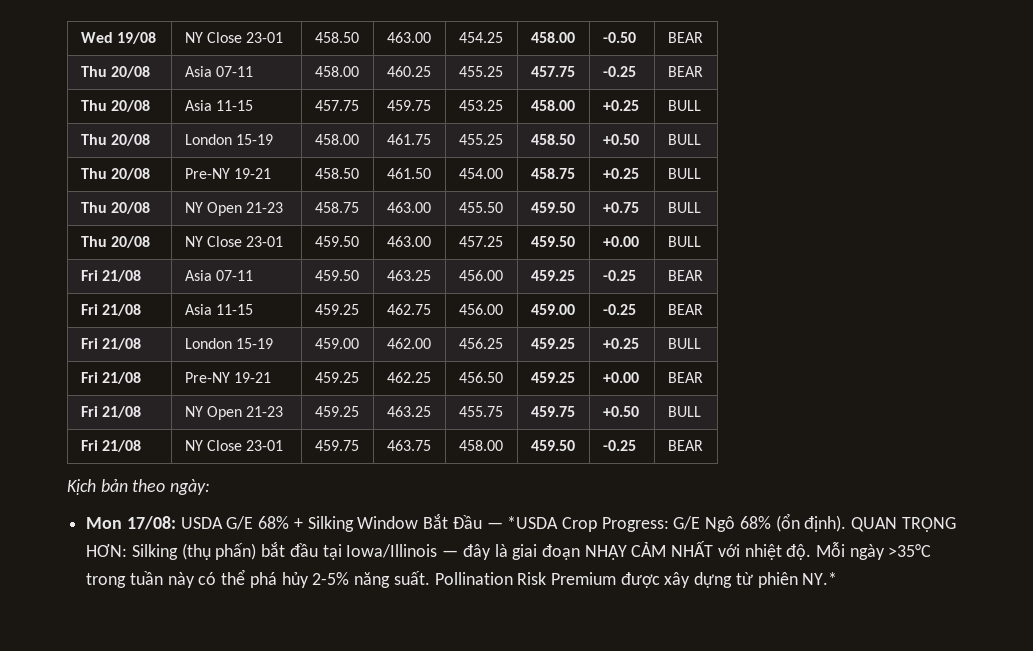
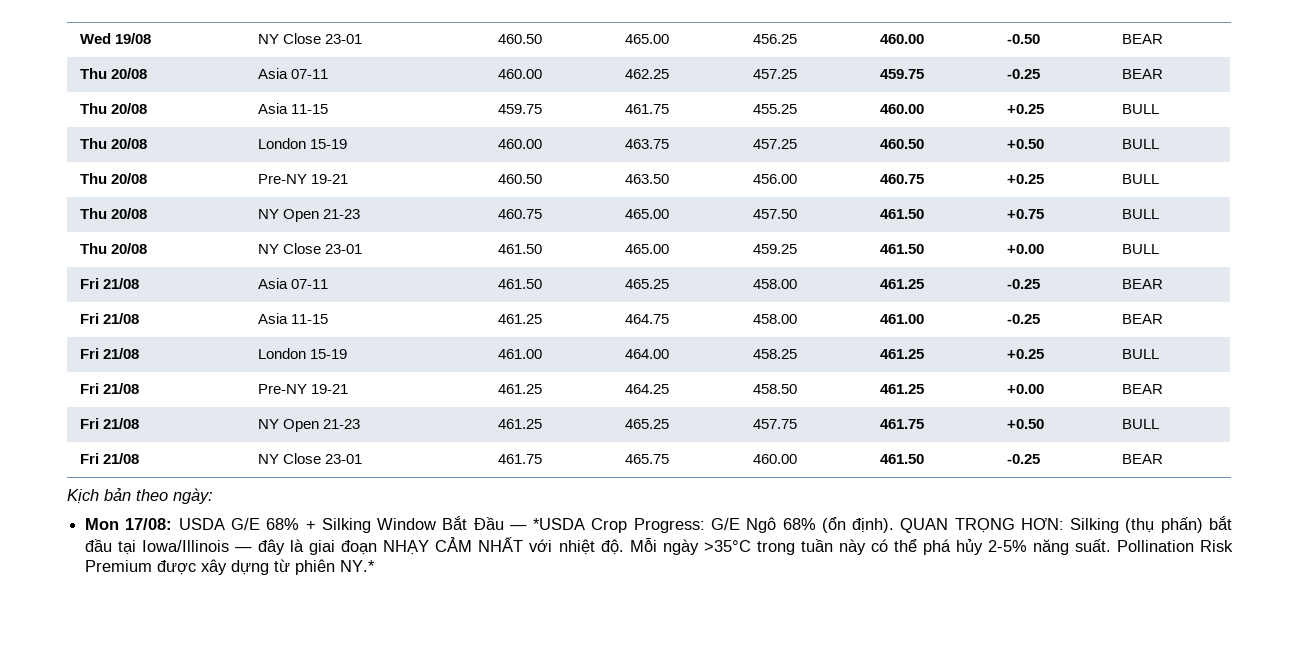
[314,32,359,43] [386,32,431,43] [458,32,503,43] [530,32,575,43] 458.50 | 463.00 | 454.25 | 458.00 -> [497,34,542,44] [624,34,669,44] [752,34,797,44] [879,34,924,44] 460.50 | 465.00 | 456.25 | 460.00
[314,66,359,77] [386,66,431,77] [458,66,503,77] [530,66,575,77] 458.00 | 460.25 | 455.25 | 457.75 -> [497,69,542,79] [624,69,669,79] [752,69,797,79] [879,69,924,79] 460.00 | 462.25 | 457.25 | 459.75
[314,100,359,111] [386,100,431,111] [458,100,503,111] [530,100,575,111] | 457.75 | 459.75 | 453.25 | 458.00 -> [497,104,542,114] [624,104,669,114] [752,104,797,114] [879,104,924,114] | 459.75 | 461.75 | 455.25 | 460.00
[314,134,359,145] [386,134,431,145] [458,134,503,145] [530,134,575,145] 458.00 | 461.75 | 455.25 | 458.50 -> [497,139,542,149] [624,139,669,149] [752,139,797,149] [879,139,924,149] 460.00 | 463.75 | 457.25 | 460.50
[314,168,359,179] [386,168,431,179] [458,168,503,179] [530,168,575,179] 458.50 | 461.50 | 454.00 | 458.75 -> [497,174,542,184] [624,174,669,184] [752,174,797,184] [879,174,924,184] 460.50 | 463.50 | 456.00 | 460.75
[314,202,359,213] [386,202,431,213] [458,202,503,213] [530,202,575,213] 458.75 | 463.00 | 455.50 | 459.50 -> [497,209,542,219] [624,209,669,219] [752,209,797,219] [879,209,924,219] 460.75 | 465.00 | 457.50 | 461.50
[314,236,359,247] [386,236,431,247] [458,236,503,247] [530,236,575,247] 459.50 | 463.00 | 457.25 | 459.50 -> [497,244,542,254] [624,244,669,254] [752,244,797,254] [879,244,924,254] 461.50 | 465.00 | 459.25 | 461.50
[314,270,359,281] [386,270,431,281] [458,270,503,281] [530,270,575,281] 459.50 | 463.25 | 456.00 | 459.25 -> [497,279,542,289] [624,279,669,289] [752,279,797,289] [879,279,924,289] 461.50 | 465.25 | 458.00 | 461.25
[314,304,359,315] [386,304,431,315] [458,304,503,315] [530,304,575,315] 459.25 | 462.75 | 456.00 | 459.00 -> [497,314,542,324] [624,314,669,324] [752,314,797,324] [879,314,924,324] 461.25 | 464.75 | 458.00 | 461.00
[314,338,359,349] [386,338,431,349] [458,338,503,349] [530,338,575,349] 459.00 | 462.00 | 456.25 | 459.25 -> [497,349,542,359] [624,349,669,359] [752,349,797,359] [879,349,924,359] 461.00 | 464.00 | 458.25 | 461.25
[314,372,359,383] [386,372,431,383] [458,372,503,383] [530,372,575,383] 459.25 | 462.25 | 456.50 | 459.25 -> [497,384,542,394] [624,384,669,394] [752,384,797,394] [879,384,924,394] 461.25 | 464.25 | 458.50 | 461.25
[314,406,359,417] [386,406,431,417] [458,406,503,417] [530,406,575,417] 459.25 | 463.25 | 455.75 | 459.75 -> [497,419,542,429] [624,419,669,429] [752,419,797,429] [879,419,924,429] 461.25 | 465.25 | 457.75 | 461.75
[314,440,359,451] [386,440,431,451] [458,440,503,451] [530,440,575,451] 459.75 | 463.75 | 458.00 | 459.50 -> [497,454,542,464] [624,454,669,464] [752,454,797,464] [879,454,924,464] 461.75 | 465.75 | 460.00 | 461.50

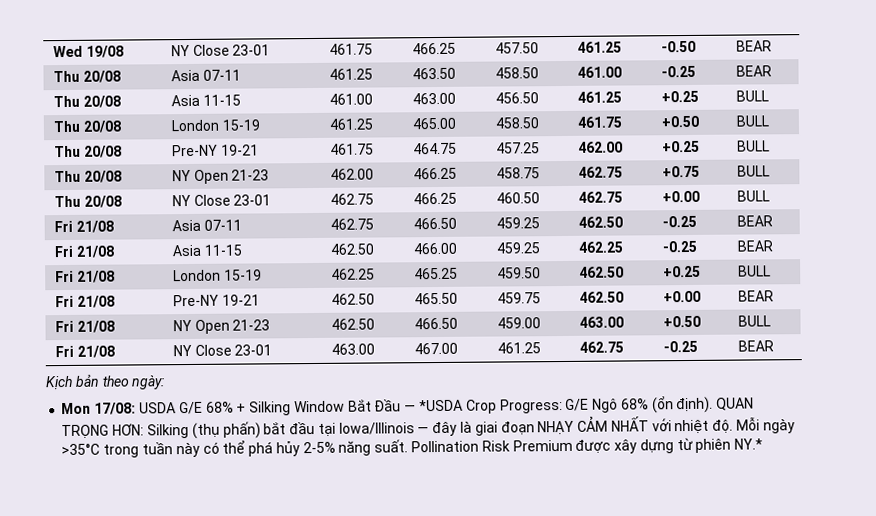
[497,34,542,44] [624,34,669,44] [752,34,797,44] [879,34,924,44] 460.50 | 465.00 | 456.25 | 460.00 -> [328,43,373,55] [411,42,456,55] [494,42,539,54] [576,41,622,53] 461.75 | 466.25 | 457.50 | 461.25
[497,69,542,79] [624,69,669,79] [752,69,797,79] [879,69,924,79] 460.00 | 462.25 | 457.25 | 459.75 -> [328,68,373,80] [411,67,456,80] [494,67,539,79] [576,66,622,78] 461.25 | 463.50 | 458.50 | 461.00
[497,104,542,114] [624,104,669,114] [752,104,797,114] [879,104,924,114] 459.75 | 461.75 | 455.25 | 460.00 -> [328,93,373,105] [411,92,456,105] [494,92,539,104] [576,91,622,103] 461.00 | 463.00 | 456.50 | 461.25
[497,139,542,149] [624,139,669,149] [752,139,797,149] [879,139,924,149] 460.00 | 463.75 | 457.25 | 460.50 -> [328,118,373,130] [411,117,456,130] [494,117,539,129] [576,116,622,128] 461.25 | 465.00 | 458.50 | 461.75
[497,174,542,184] [624,174,669,184] [752,174,797,184] [879,174,924,184] 460.50 | 463.50 | 456.00 | 460.75 -> [329,143,374,155] [412,142,457,155] [495,142,540,154] [577,141,623,153] 461.75 | 464.75 | 457.25 | 462.00
[497,209,542,219] [624,209,669,219] [752,209,797,219] [879,209,924,219] 460.75 | 465.00 | 457.50 | 461.50 -> [329,168,374,180] [412,167,457,180] [495,167,540,179] [577,166,623,178] 462.00 | 466.25 | 458.75 | 462.75
[497,244,542,254] [624,244,669,254] [752,244,797,254] [879,244,924,254] 461.50 | 465.00 | 459.25 | 461.50 -> [329,193,374,205] [412,192,457,205] [495,192,540,204] [577,191,623,203] 462.75 | 466.25 | 460.50 | 462.75
[497,279,542,289] [624,279,669,289] [752,279,797,289] [879,279,924,289] 461.50 | 465.25 | 458.00 | 461.25 -> [329,218,374,230] [412,217,457,230] [495,217,540,229] [577,216,623,228] 462.75 | 466.50 | 459.25 | 462.50
[497,314,542,324] [624,314,669,324] [752,314,797,324] [879,314,924,324] 461.25 | 464.75 | 458.00 | 461.00 -> [329,243,374,255] [412,242,457,255] [495,242,540,254] [577,241,623,253] 462.50 | 466.00 | 459.25 | 462.25
[497,349,542,359] [624,349,669,359] [752,349,797,359] [879,349,924,359] 461.00 | 464.00 | 458.25 | 461.25 -> [330,268,375,280] [413,267,458,280] [496,267,541,279] [578,266,624,278] 462.25 | 465.25 | 459.50 | 462.50
[497,384,542,394] [624,384,669,394] [752,384,797,394] [879,384,924,394] 461.25 | 464.25 | 458.50 | 461.25 -> [330,293,375,305] [413,292,458,305] [496,292,541,304] [578,291,624,303] 462.50 | 465.50 | 459.75 | 462.50
[497,419,542,429] [624,419,669,429] [752,419,797,429] [879,419,924,429] 461.25 | 465.25 | 457.75 | 461.75 -> [330,318,375,330] [413,317,458,330] [496,317,541,329] [578,316,624,328] 462.50 | 466.50 | 459.00 | 463.00
[497,454,542,464] [624,454,669,464] [752,454,797,464] [879,454,924,464] 461.75 | 465.75 | 460.00 | 461.50 -> [330,343,375,355] [413,342,458,355] [496,342,541,354] [578,341,624,353] 463.00 | 467.00 | 461.25 | 462.75

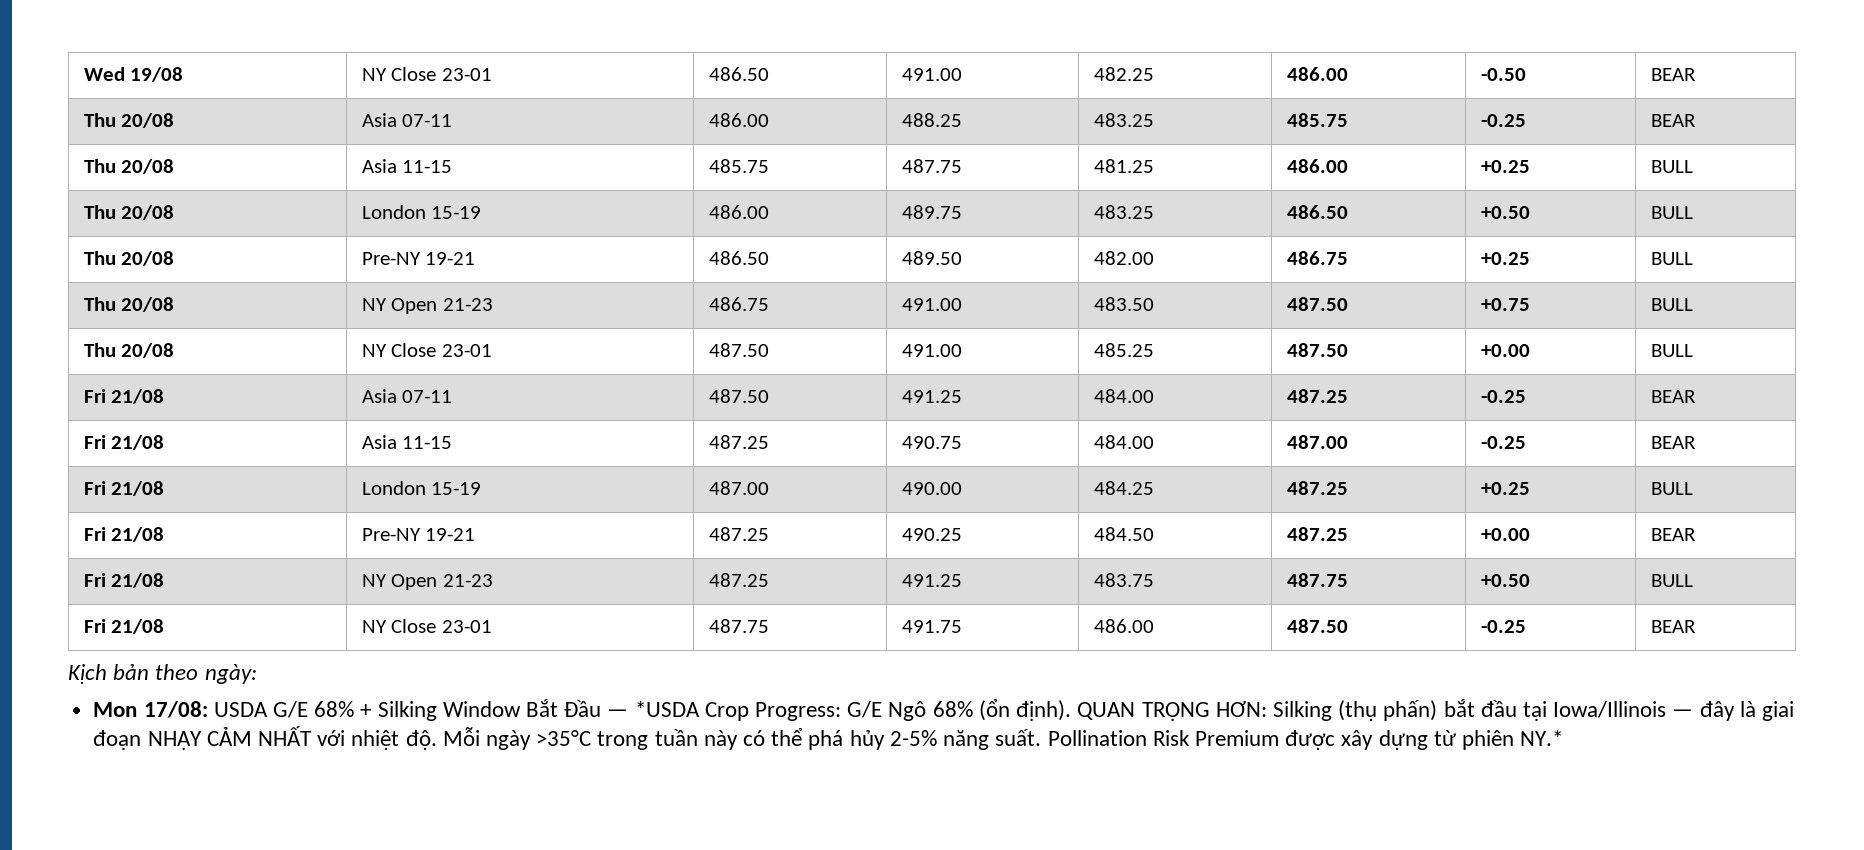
[328,43,373,55] [411,42,456,55] [494,42,539,54] [576,41,622,53] 461.75 | 466.25 | 457.50 | 461.25 -> [708,67,769,81] [901,68,962,81] [1093,67,1154,81] [1286,67,1348,81] 486.50 | 491.00 | 482.25 | 486.00
[328,68,373,80] [411,67,456,80] [494,67,539,79] [576,66,622,78] 461.25 | 463.50 | 458.50 | 461.00 -> [708,113,769,127] [901,113,962,127] [1093,113,1154,127] [1286,113,1348,127] 486.00 | 488.25 | 483.25 | 485.75
[328,93,373,105] [411,92,456,105] [494,92,539,104] [576,91,622,103] 461.00 | 463.00 | 456.50 | 461.25 -> [708,159,769,173] [901,159,962,173] [1093,159,1154,173] [1286,159,1348,173] 485.75 | 487.75 | 481.25 | 486.00
[328,118,373,130] [411,117,456,130] [494,117,539,129] [576,116,622,128] 461.25 | 465.00 | 458.50 | 461.75 -> [708,205,769,219] [901,205,962,219] [1093,205,1154,219] [1286,205,1348,219] 486.00 | 489.75 | 483.25 | 486.50
[329,143,374,155] [412,142,457,155] [495,142,540,154] [577,141,623,153] 461.75 | 464.75 | 457.25 | 462.00 -> [708,251,769,265] [901,251,962,265] [1093,251,1154,265] [1286,251,1348,265] 486.50 | 489.50 | 482.00 | 486.75
[329,168,374,180] [412,167,457,180] [495,167,540,179] [577,166,623,178] 462.00 | 466.25 | 458.75 | 462.75 -> [708,297,769,311] [901,298,962,311] [1093,297,1154,311] [1286,297,1348,311] 486.75 | 491.00 | 483.50 | 487.50
[329,193,374,205] [412,192,457,205] [495,192,540,204] [577,191,623,203] 462.75 | 466.25 | 460.50 | 462.75 -> [708,343,769,357] [901,344,962,357] [1093,343,1154,357] [1286,343,1348,357] 487.50 | 491.00 | 485.25 | 487.50
[329,218,374,230] [412,217,457,230] [495,217,540,229] [577,216,623,228] 462.75 | 466.50 | 459.25 | 462.50 -> [708,389,769,403] [901,390,962,403] [1093,389,1154,403] [1286,389,1348,403] 487.50 | 491.25 | 484.00 | 487.25
[329,243,374,255] [412,242,457,255] [495,242,540,254] [577,241,623,253] 462.50 | 466.00 | 459.25 | 462.25 -> [708,435,769,449] [901,436,962,449] [1093,435,1154,449] [1286,435,1348,449] 487.25 | 490.75 | 484.00 | 487.00
[330,268,375,280] [413,267,458,280] [496,267,541,279] [578,266,624,278] 462.25 | 465.25 | 459.50 | 462.50 -> [708,481,769,495] [901,482,962,495] [1093,481,1154,495] [1286,481,1348,495] 487.00 | 490.00 | 484.25 | 487.25
[330,293,375,305] [413,292,458,305] [496,292,541,304] [578,291,624,303] 462.50 | 465.50 | 459.75 | 462.50 -> [708,527,769,541] [901,528,962,541] [1093,527,1154,541] [1286,527,1348,541] 487.25 | 490.25 | 484.50 | 487.25
[330,318,375,330] [413,317,458,330] [496,317,541,329] [578,316,624,328] 462.50 | 466.50 | 459.00 | 463.00 -> [708,573,769,587] [901,574,962,587] [1093,573,1154,587] [1286,573,1348,587] 487.25 | 491.25 | 483.75 | 487.75
[330,343,375,355] [413,342,458,355] [496,342,541,354] [578,341,624,353] 463.00 | 467.00 | 461.25 | 462.75 -> [708,619,769,633] [901,620,962,633] [1093,619,1154,633] [1286,619,1348,633] 487.75 | 491.75 | 486.00 | 487.50

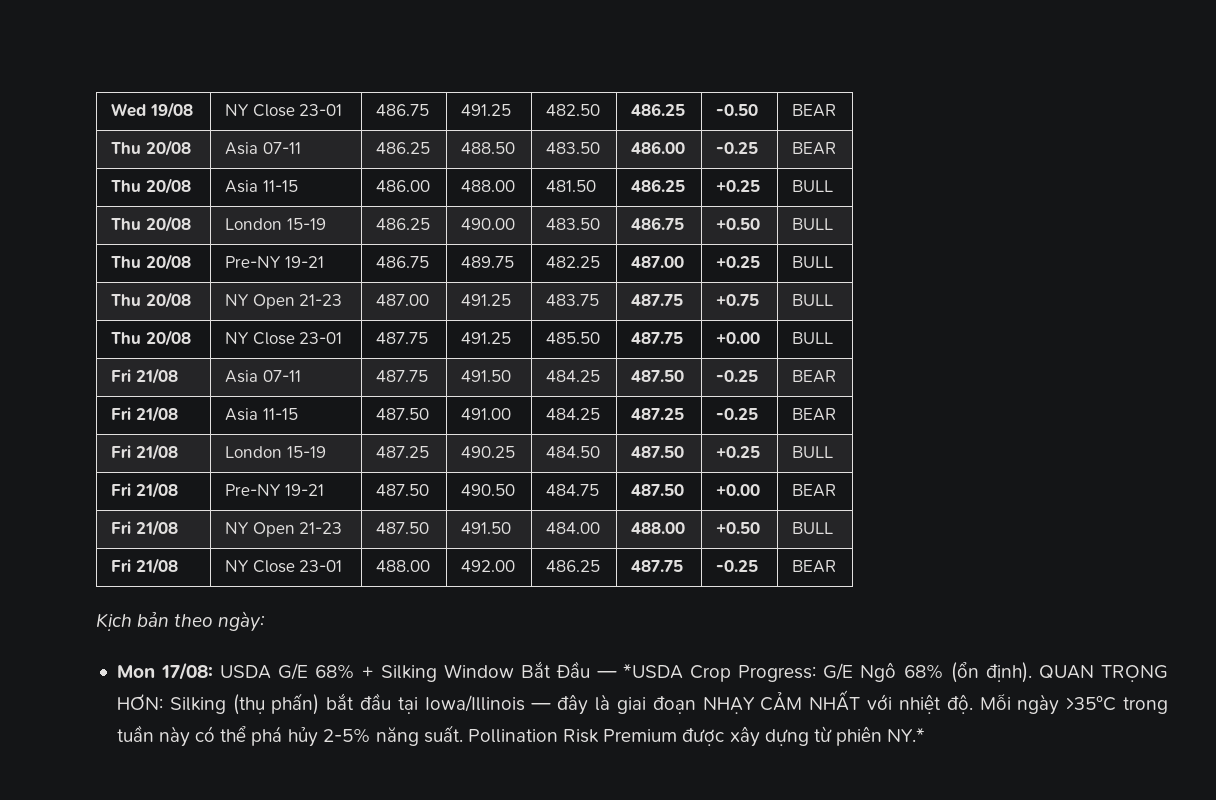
[708,67,769,81] [901,68,962,81] [1093,67,1154,81] [1286,67,1348,81] 486.50 | 491.00 | 482.25 | 486.00 -> [376,104,430,116] [461,104,512,116] [546,104,601,116] [631,103,686,116] 486.75 | 491.25 | 482.50 | 486.25
[708,113,769,127] [901,113,962,127] [1093,113,1154,127] [1286,113,1348,127] 486.00 | 488.25 | 483.25 | 485.75 -> [376,142,431,154] [461,142,516,154] [546,142,601,154] [631,141,686,154] 486.25 | 488.50 | 483.50 | 486.00
[708,159,769,173] [901,159,962,173] [1093,159,1154,173] [1286,159,1348,173] 485.75 | 487.75 | 481.25 | 486.00 -> [376,180,431,192] [461,180,516,192] [546,180,597,192] [631,179,686,192] 486.00 | 488.00 | 481.50 | 486.25
[708,205,769,219] [901,205,962,219] [1093,205,1154,219] [1286,205,1348,219] 486.00 | 489.75 | 483.25 | 486.50 -> [376,218,431,230] [461,218,516,230] [546,218,601,230] [631,217,685,230] 486.25 | 490.00 | 483.50 | 486.75
[708,251,769,265] [901,251,962,265] [1093,251,1154,265] [1286,251,1348,265] 486.50 | 489.50 | 482.00 | 486.75 -> [376,256,430,268] [461,256,515,268] [546,256,601,268] [631,256,685,268] 486.75 | 489.75 | 482.25 | 487.00
[708,297,769,311] [901,298,962,311] [1093,297,1154,311] [1286,297,1348,311] 486.75 | 491.00 | 483.50 | 487.50 -> [376,294,430,306] [461,294,512,306] [546,294,600,306] [631,294,684,306] 487.00 | 491.25 | 483.75 | 487.75
[708,343,769,357] [901,344,962,357] [1093,343,1154,357] [1286,343,1348,357] 487.50 | 491.00 | 485.25 | 487.50 -> [376,332,429,344] [461,332,512,344] [546,332,601,344] [631,332,684,344] 487.75 | 491.25 | 485.50 | 487.75
[708,389,769,403] [901,390,962,403] [1093,389,1154,403] [1286,389,1348,403] 487.50 | 491.25 | 484.00 | 487.25 -> [376,370,429,382] [461,370,512,382] [546,370,601,382] [631,370,685,382] 487.75 | 491.50 | 484.25 | 487.50
[708,435,769,449] [901,436,962,449] [1093,435,1154,449] [1286,435,1348,449] 487.25 | 490.75 | 484.00 | 487.00 -> [376,408,430,420] [461,408,512,420] [546,408,601,420] [631,408,685,420] 487.50 | 491.00 | 484.25 | 487.25
[708,481,769,495] [901,482,962,495] [1093,481,1154,495] [1286,481,1348,495] 487.00 | 490.00 | 484.25 | 487.25 -> [376,446,430,458] [461,446,516,458] [546,446,601,458] [631,446,685,458] 487.25 | 490.25 | 484.50 | 487.50
[708,527,769,541] [901,528,962,541] [1093,527,1154,541] [1286,527,1348,541] 487.25 | 490.25 | 484.50 | 487.25 -> [376,484,430,496] [461,484,516,496] [546,484,600,496] [631,484,685,496] 487.50 | 490.50 | 484.75 | 487.50
[708,573,769,587] [901,574,962,587] [1093,573,1154,587] [1286,573,1348,587] 487.25 | 491.25 | 483.75 | 487.75 -> [376,522,430,534] [461,522,512,534] [546,522,601,534] [631,522,686,534] 487.50 | 491.50 | 484.00 | 488.00
[708,619,769,633] [901,620,962,633] [1093,619,1154,633] [1286,619,1348,633] 487.75 | 491.75 | 486.00 | 487.50 -> [376,560,431,572] [461,560,516,572] [546,560,601,572] [631,560,684,572] 488.00 | 492.00 | 486.25 | 487.75

